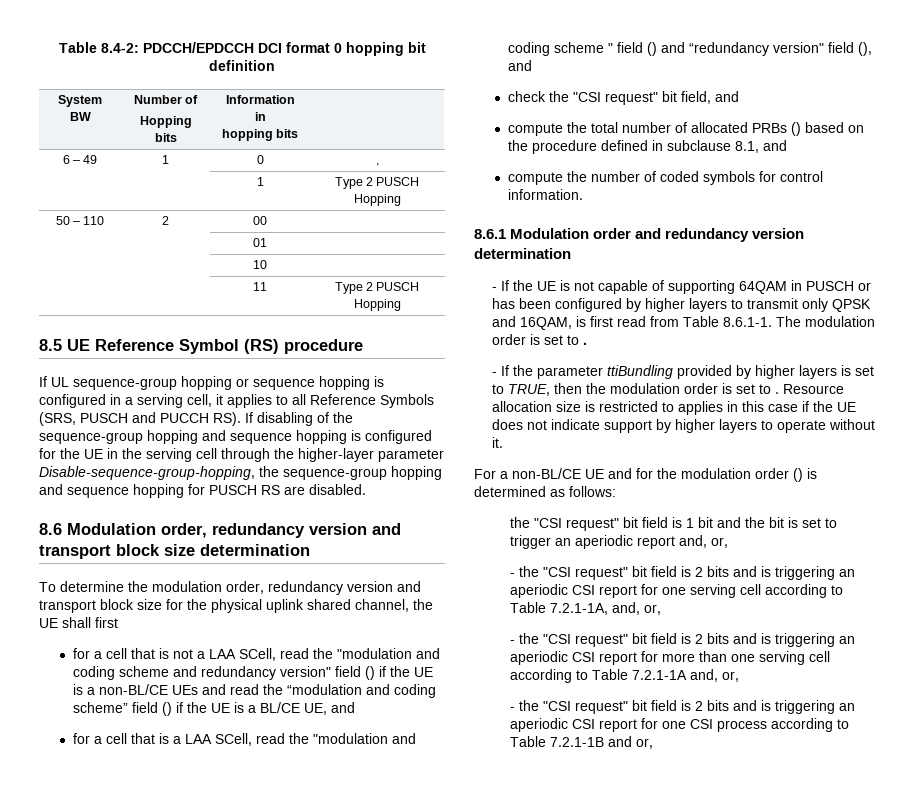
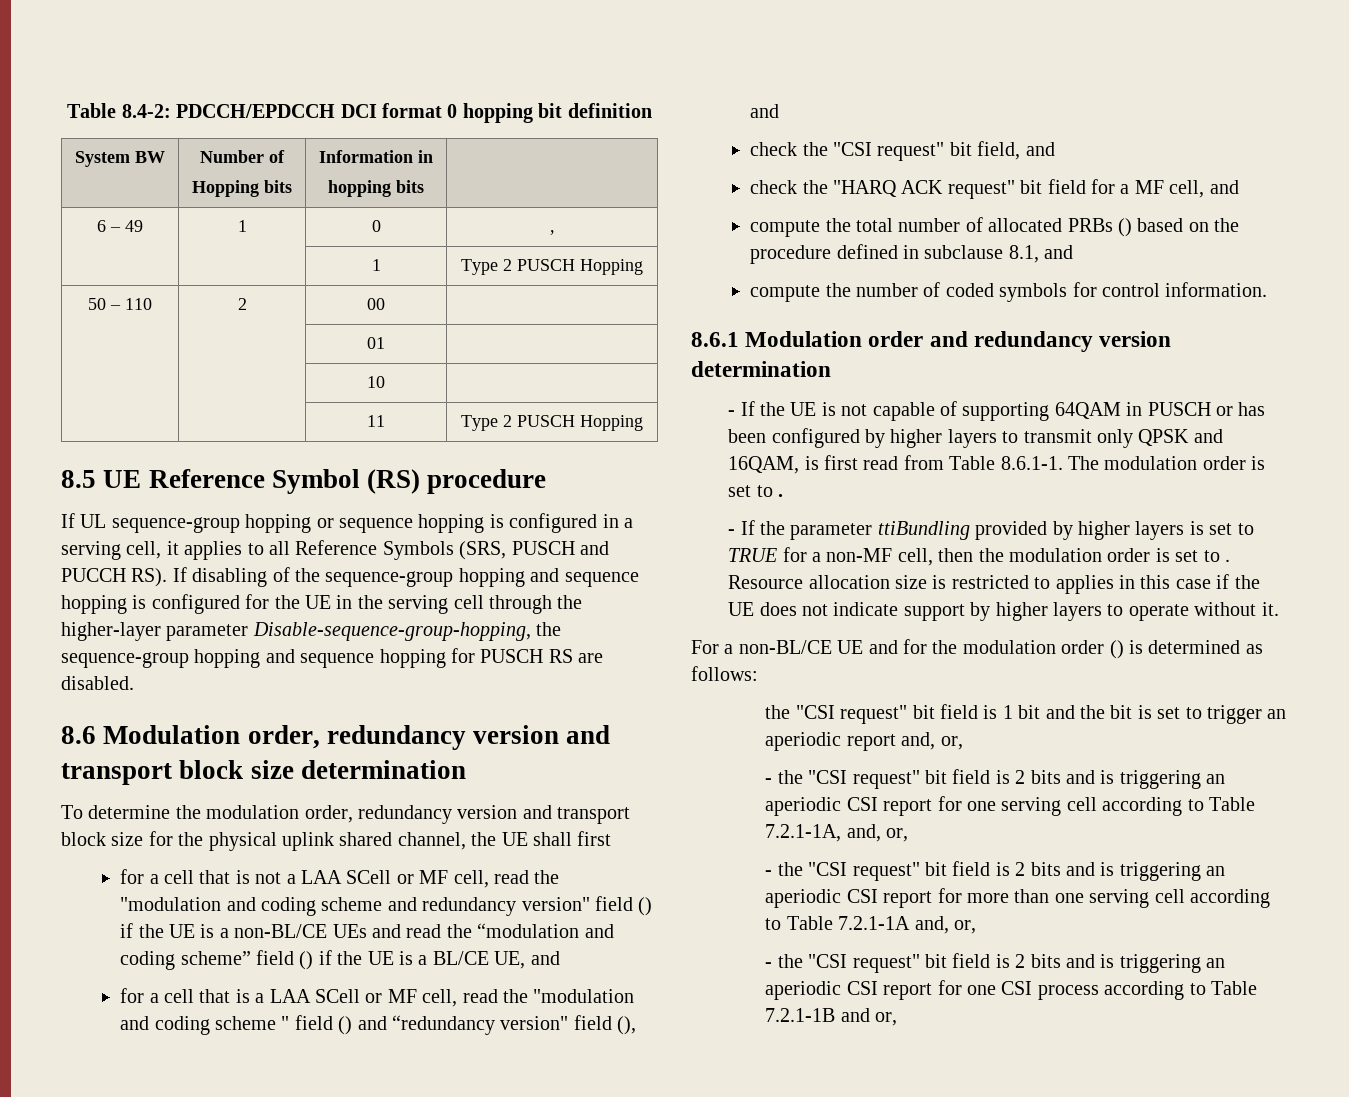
[238,648,276,661] SCell, -> [346,870,489,888] SCell or MF cell,
[214,733,252,746] SCell, -> [314,989,458,1007] SCell or MF cell,
(739, 96) none -> [750,179,1239,199] // check the "HARQ ACK request" bit field for a MF cell, and
[508,384,551,396] TRUE, -> [728,547,933,566] TRUE for a non-MF cell,

